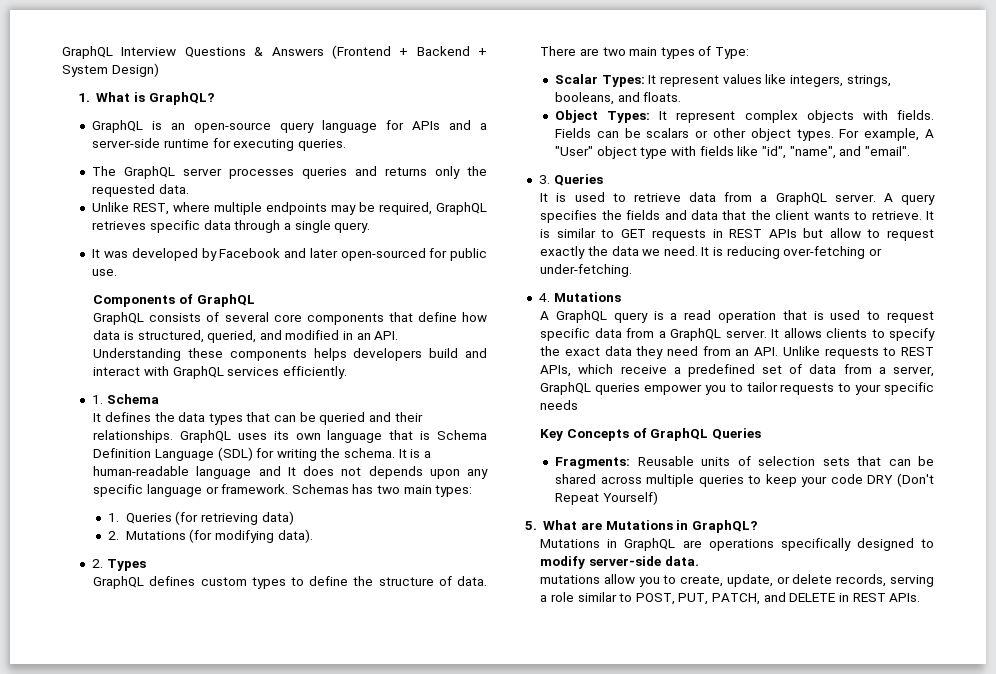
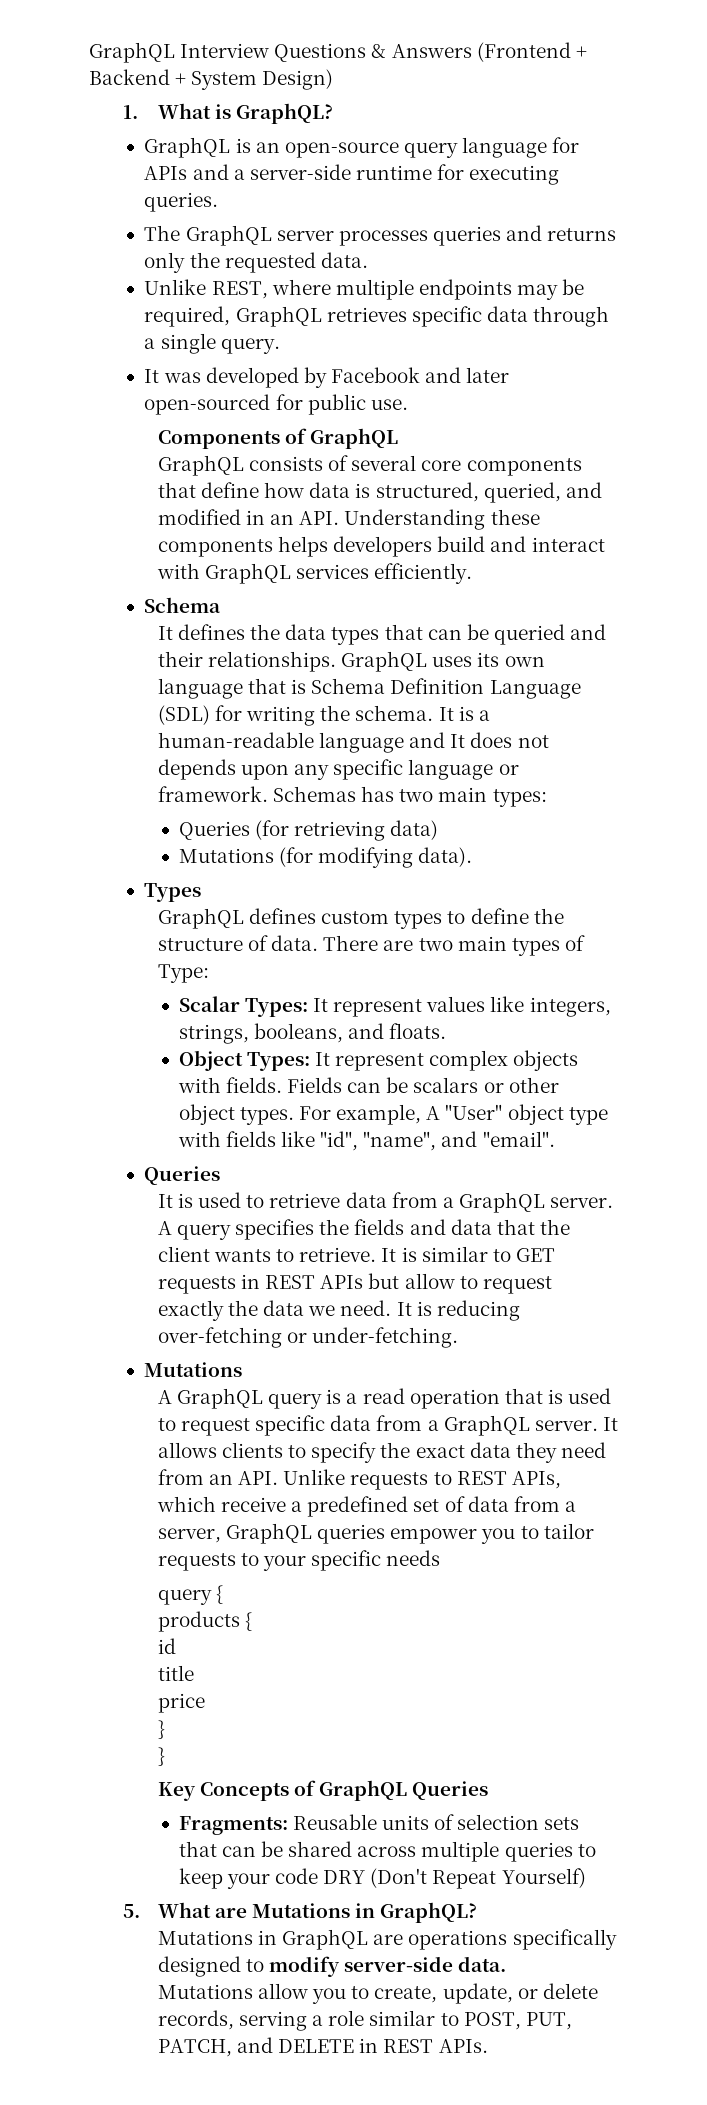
[92,395,104,404] 1. -> (473, 573) none
[108,513,120,522] 1. -> (547, 798) none
[108,531,120,540] 2. -> (439, 830) none
[92,559,104,568] 2. -> (473, 857) none
[539,175,551,184] 3. -> (555, 1139) none
[539,293,551,302] 4. -> (459, 1337) none
(579, 405) none -> [157,1585,224,1605] [157,1611,253,1632] [157,1638,176,1654] [157,1665,194,1681] [157,1693,205,1713] [157,1720,165,1739] [157,1747,165,1766] // query { // products { // id // title // price // } // }
[540,575,601,584] mutations -> [157,1984,253,1999] Mutations

